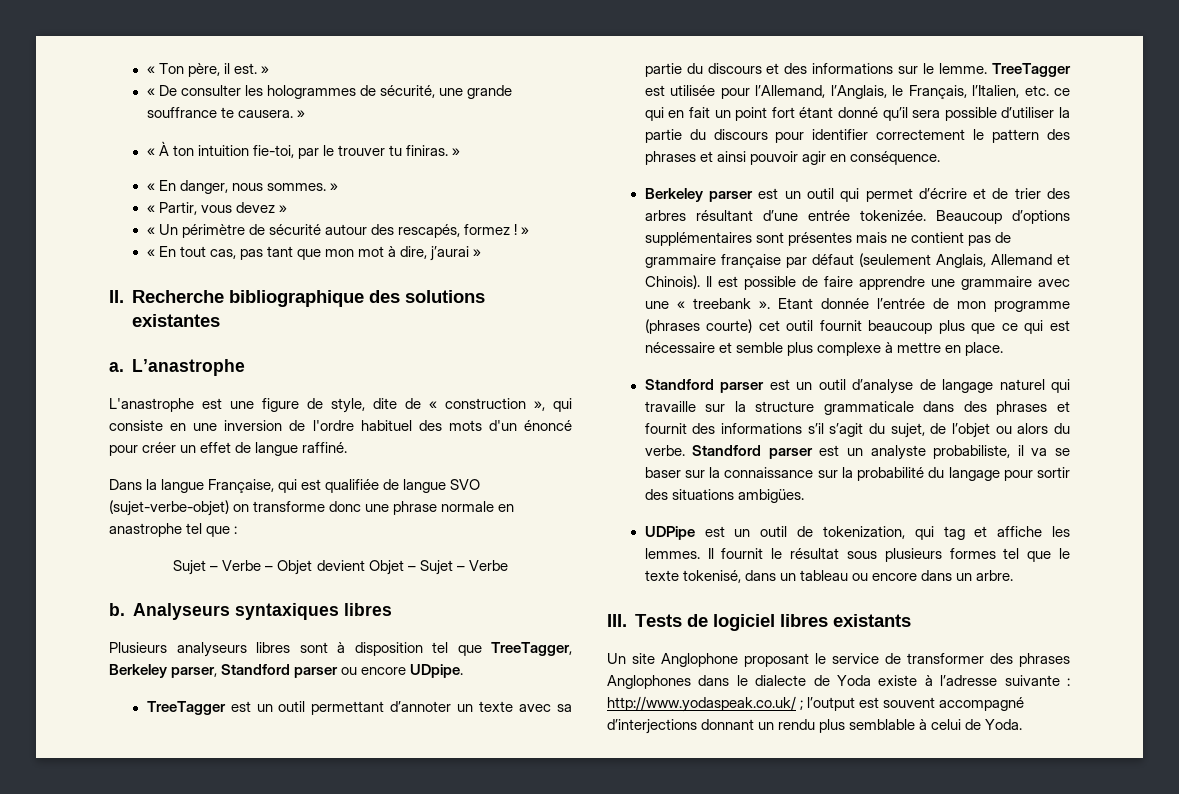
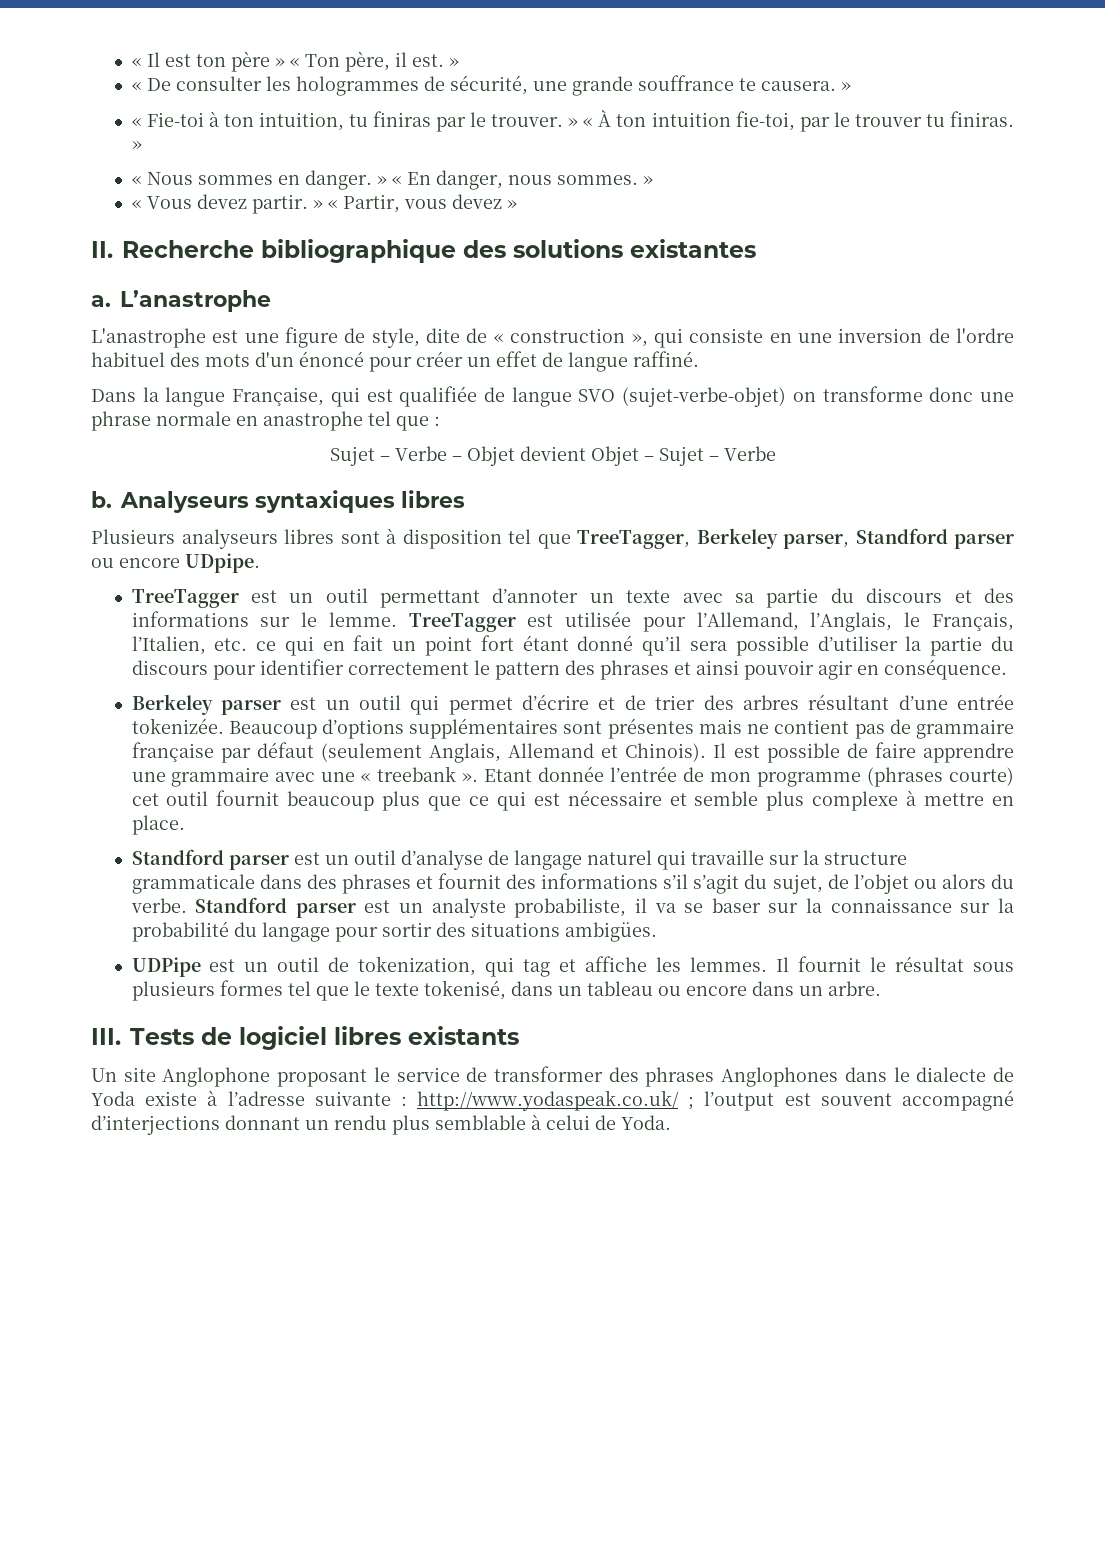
[146,66,155,74] « -> [131,51,300,72] « Il est ton père » «
(155, 152) none -> [146,111,594,132] Fie-toi à ton intuition, tu finiras par le trouver. » «
(155, 187) none -> [146,170,402,190] Nous sommes en danger. » «
(155, 209) none -> [146,194,338,214] Vous devez partir. » «
[146,224,530,238] [146,246,482,261] // « Un périmètre de sécurité autour des rescapés, formez ! » // « En tout cas, pas tant que mon mot à dire, j’aurai » -> (517, 204) none

